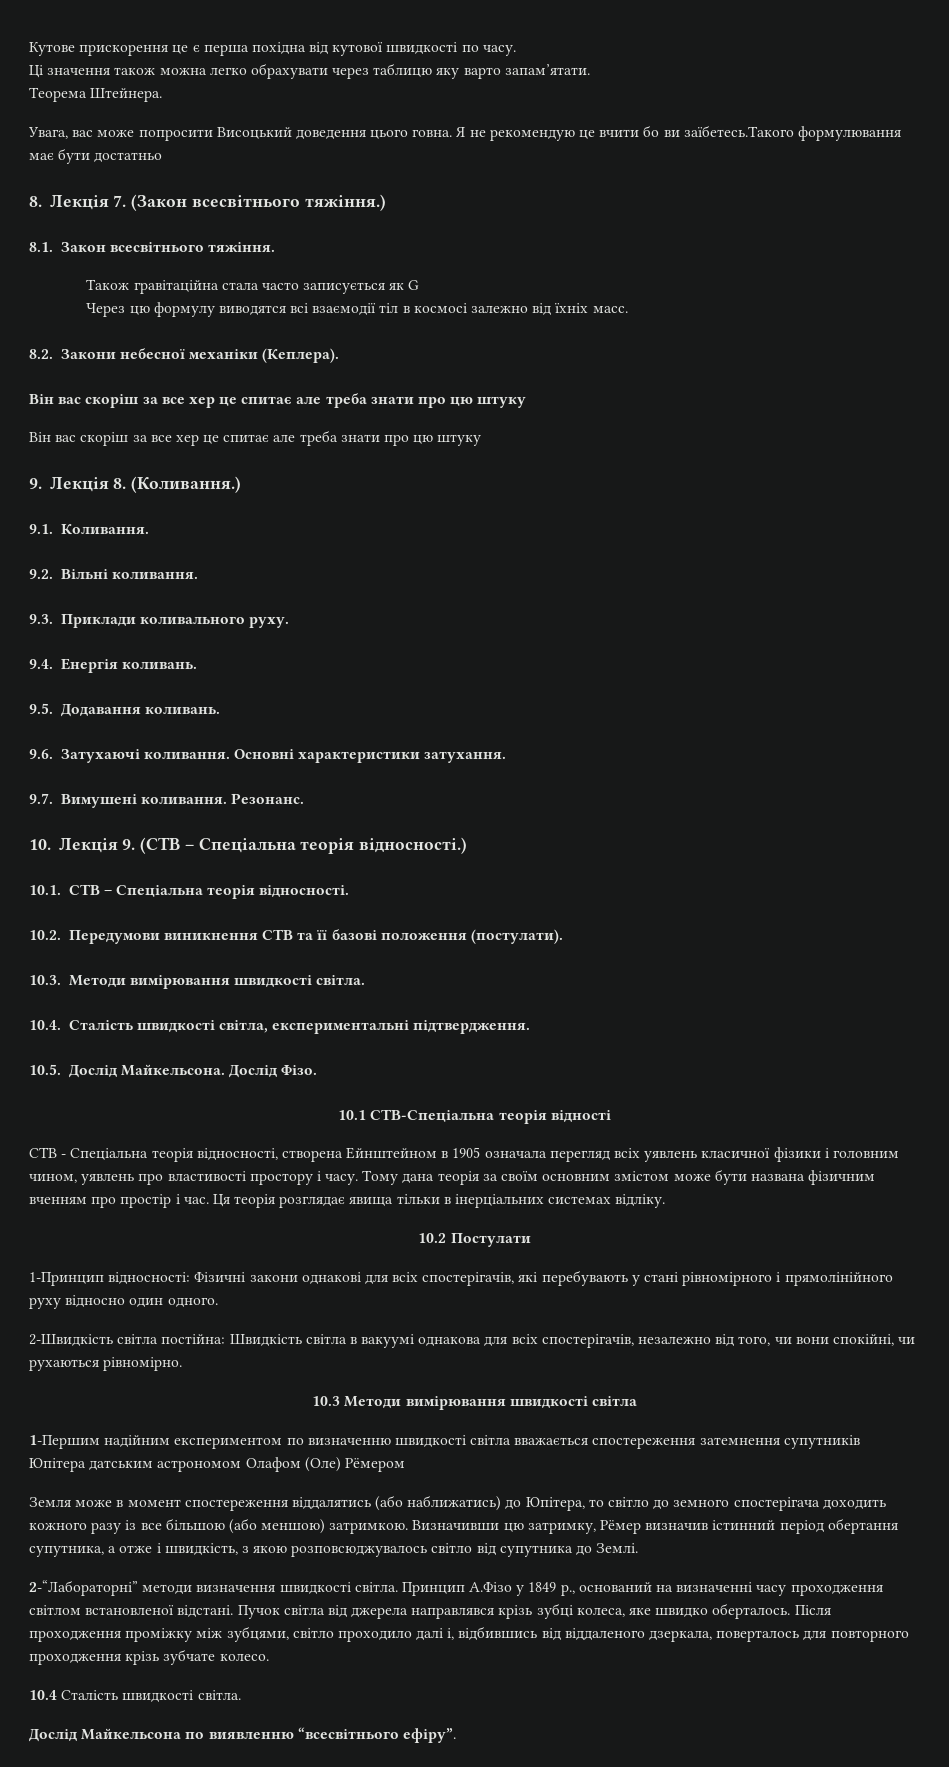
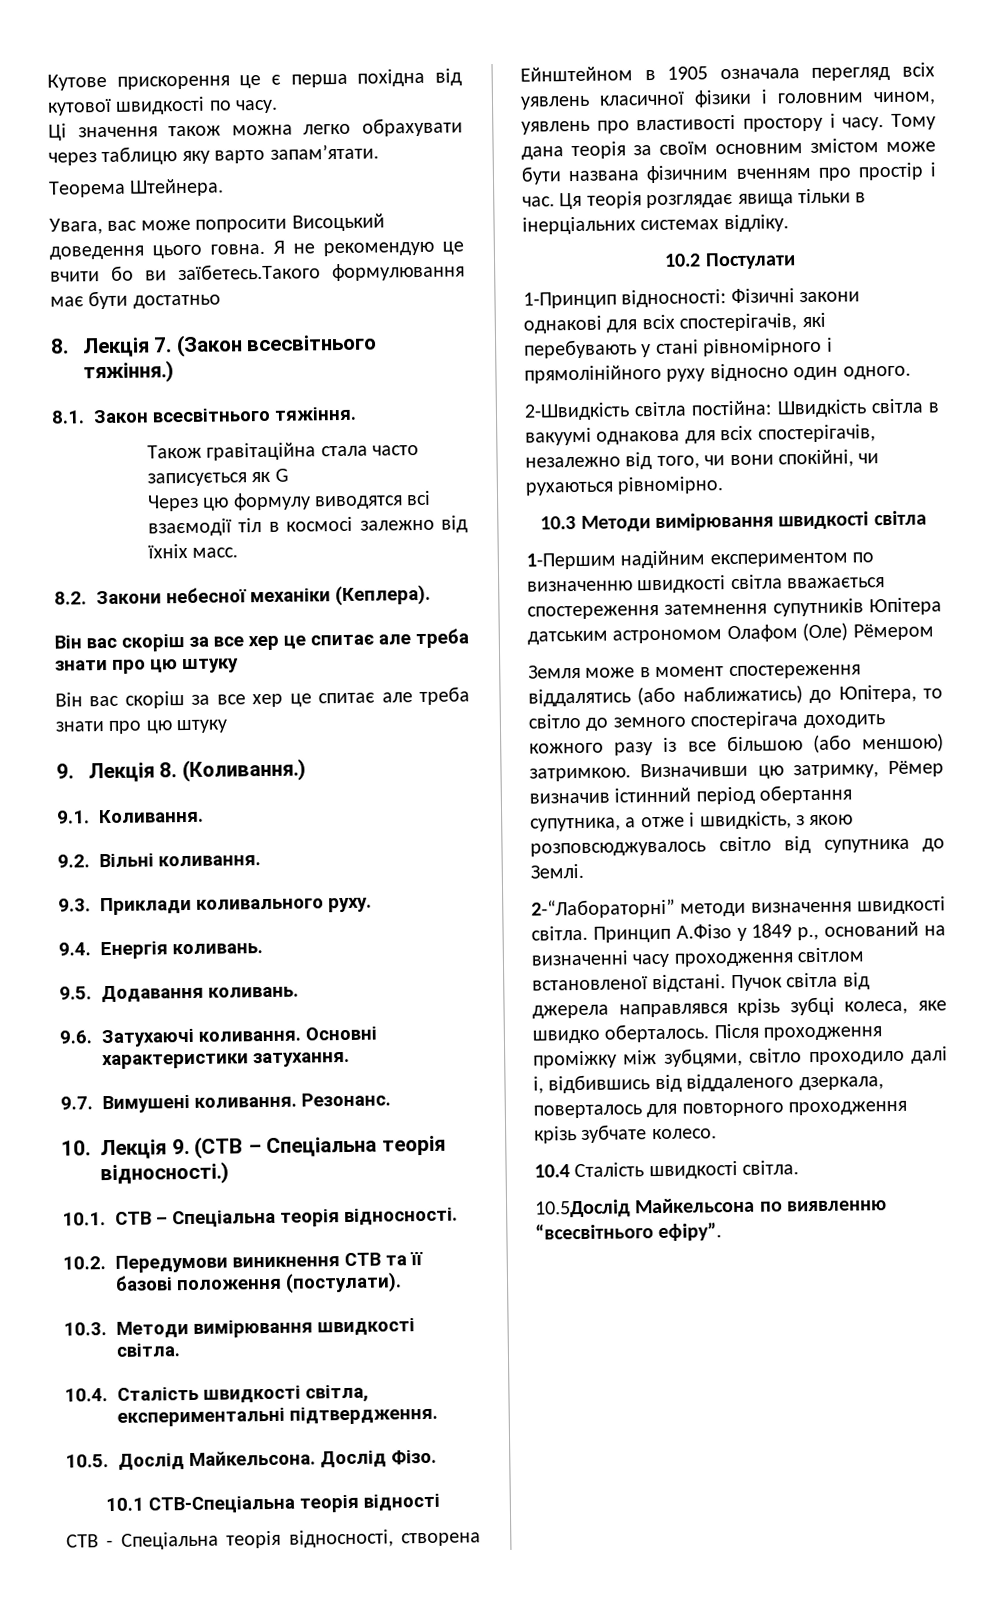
[29,1729,77,1742] Дослід -> [534,1199,631,1218] 10.5Дослід

